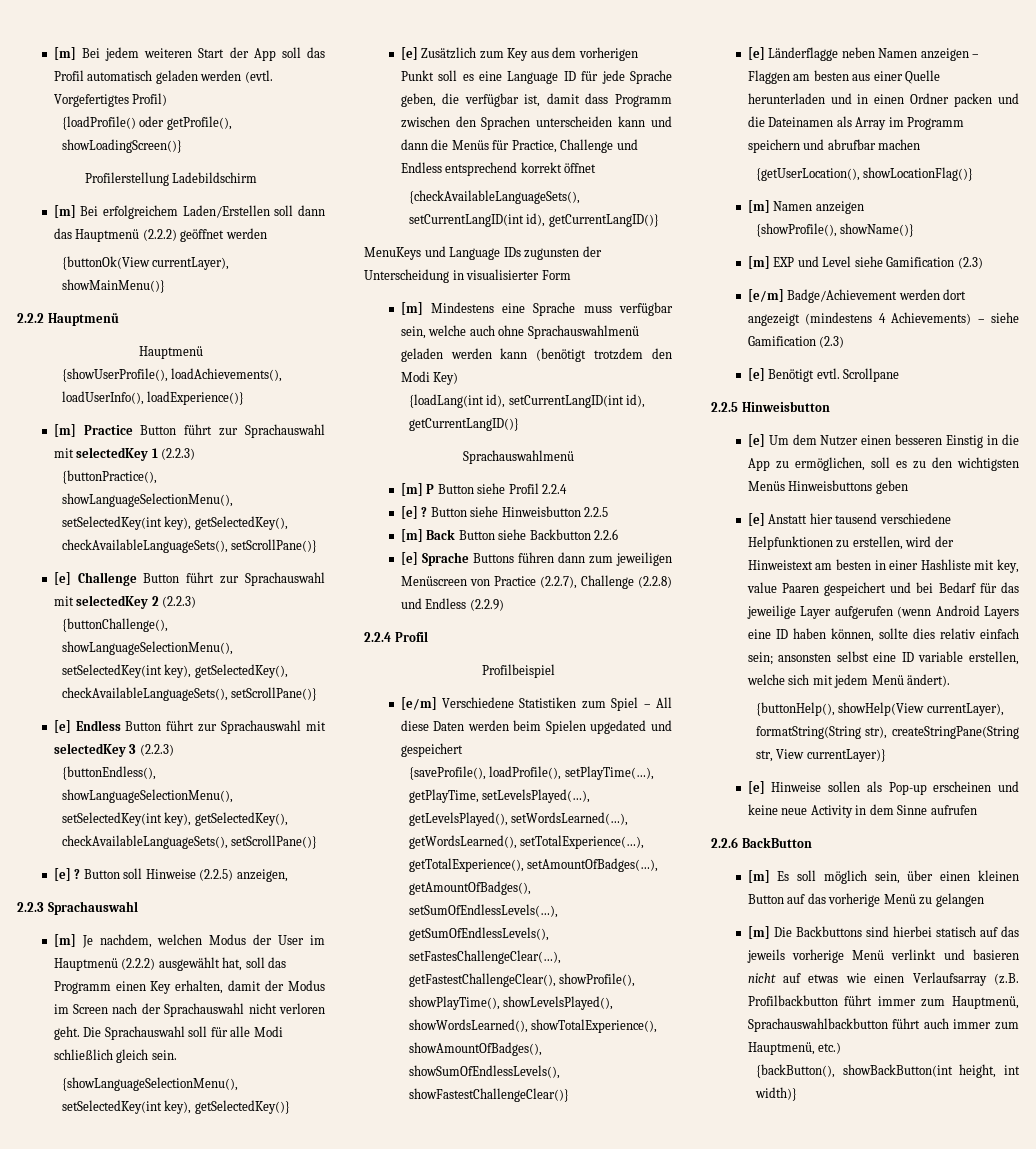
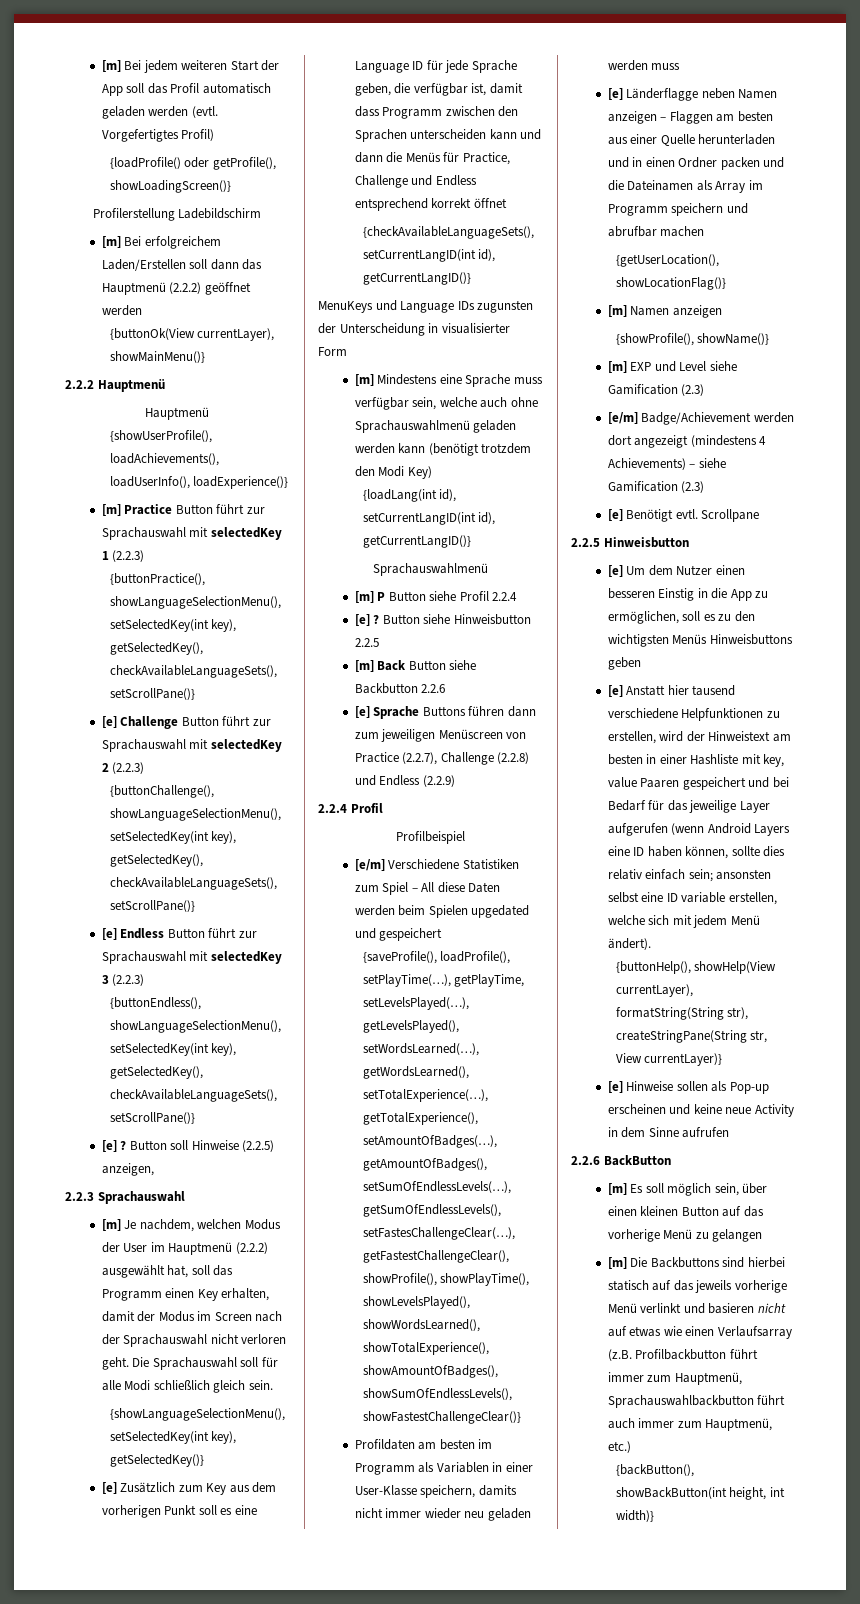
(569, 1095) none -> [354,1439,493,1450] [354,1462,533,1475] [354,1485,517,1498] [354,1508,531,1521] [607,60,681,71] // Profildaten am besten im Programm als Variablen in einer User-Klasse speichern, damits nicht immer wieder neu geladen werden muss

